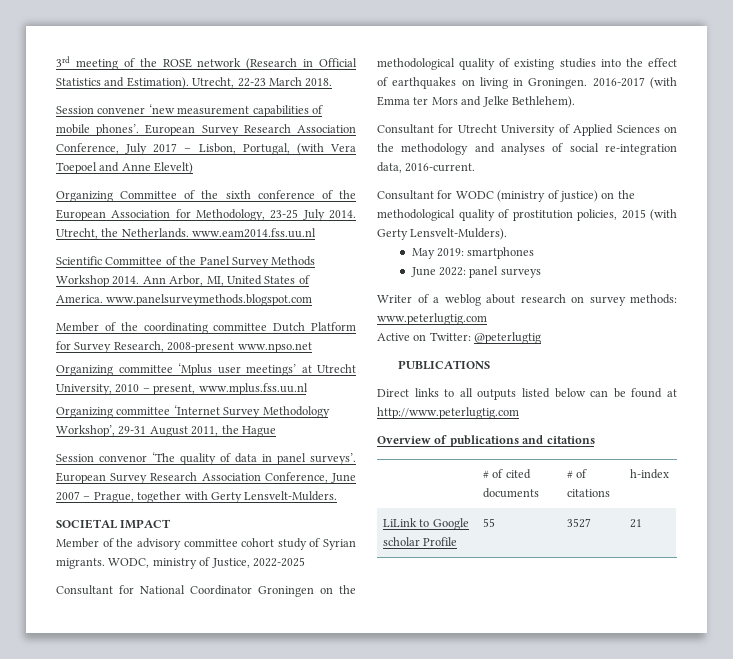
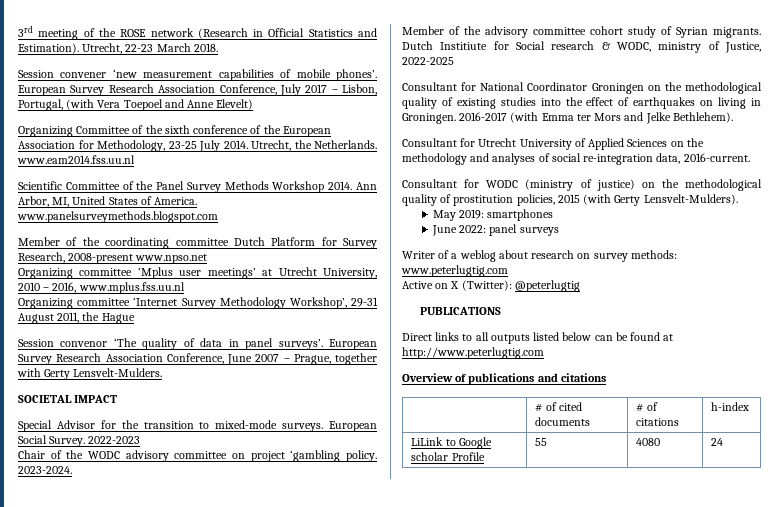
[153,384,196,395] present, -> [52,282,77,293] 2016,
(172, 524) none -> [18,420,377,432] [18,435,141,447] [18,450,377,462] [18,466,72,474] // Special Advisor for the transition to mixed-mode surveys. European Social Survey. 2022-2023 // Chair of the WODC advisory committee on project ‘gambling policy. 2023-2024.
(105, 563) none -> [402,41,611,50] Dutch Institiute for Social research &
[429,332,471,341] Twitter: -> [450,280,512,291] X (Twitter):
[566,518,591,528] [629,519,642,528] 3527 | 21 -> [636,438,661,446] [711,438,724,446] 4080 | 24

